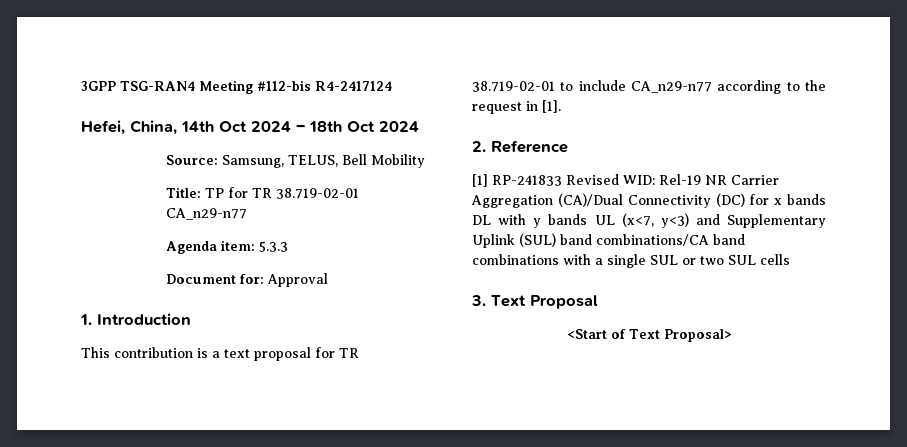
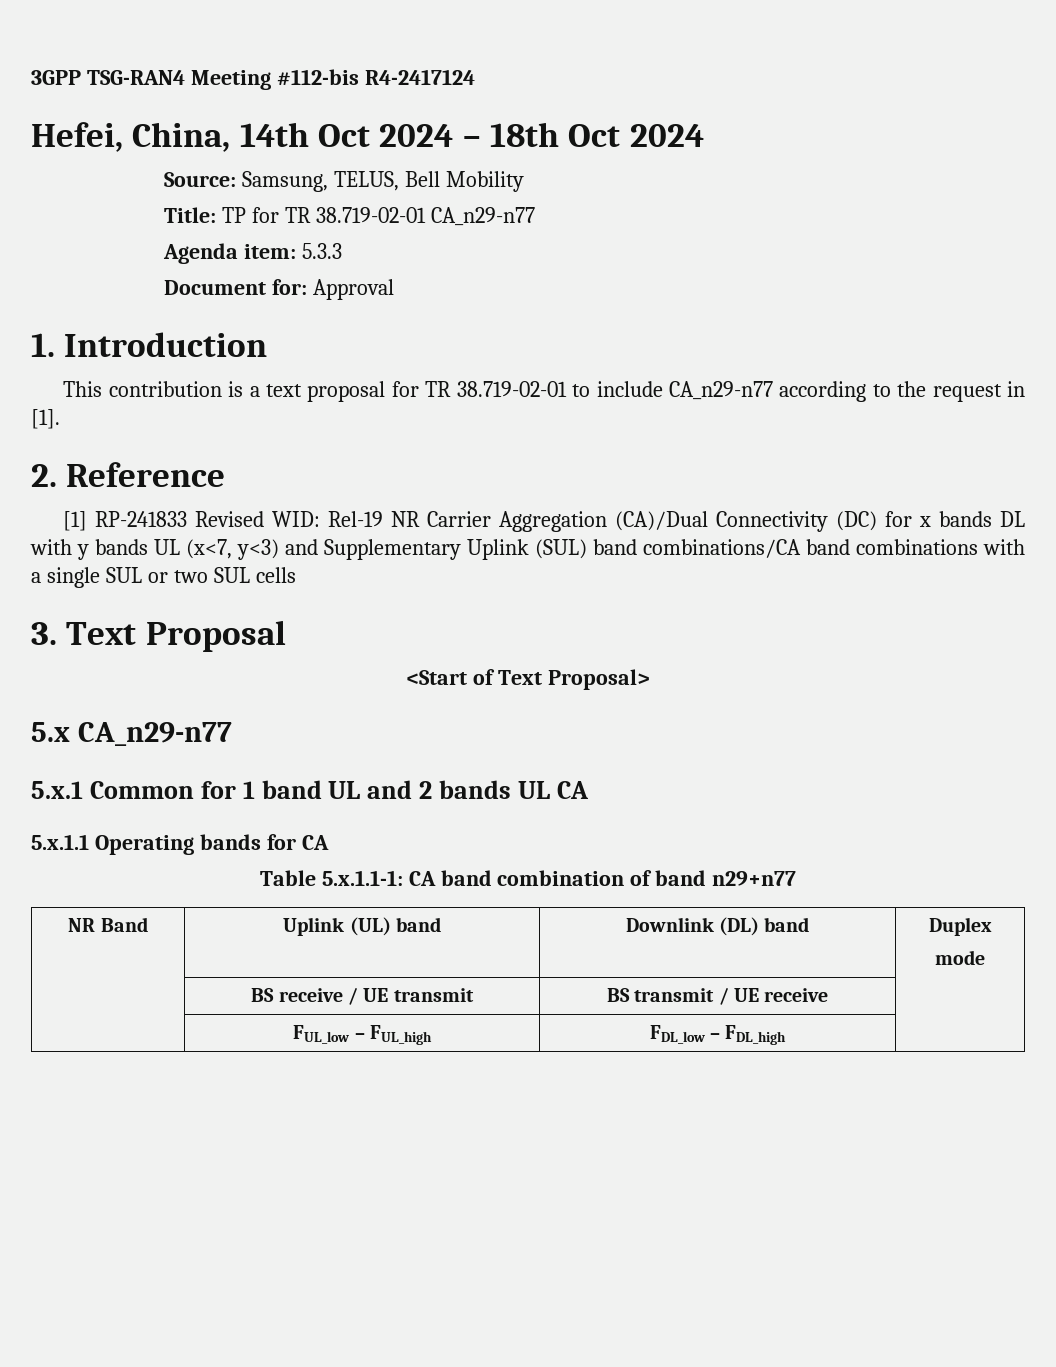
(732, 335) none -> [31,722,232,746] [31,780,589,799] [31,834,329,855] [259,870,797,886] [68,917,148,932] [283,917,441,936] [625,917,810,936] [928,917,992,936] [935,950,985,965] [251,988,474,1005] [606,988,829,1005] [293,1025,432,1045] [649,1025,787,1045] // 5.x CA_n29-n77 // 5.x.1 Common for 1 band UL and 2 bands UL CA // 5.x.1.1 Operating bands for CA // Table 5.x.1.1-1: CA band combination of band n29+n77 // NR Band | Uplink (UL) band | Downlink (DL) band | Duplex // mode // | BS receive / UE transmit | BS transmit / UE receive | // | FUL_low – FUL_high | FDL_low – FDL_high |

